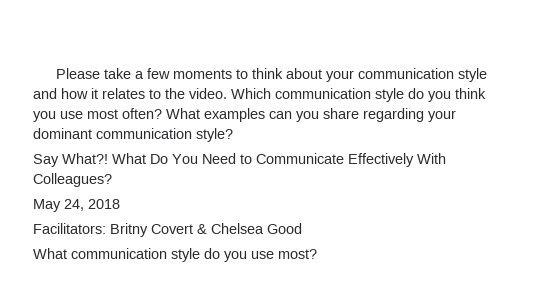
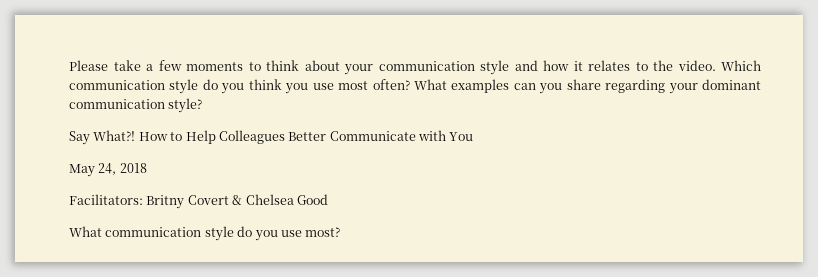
[112,153,446,167] [33,173,112,187] What Do You Need to Communicate Effectively With Colleagues? -> [138,130,474,144] How to Help Colleagues Better Communicate with You

